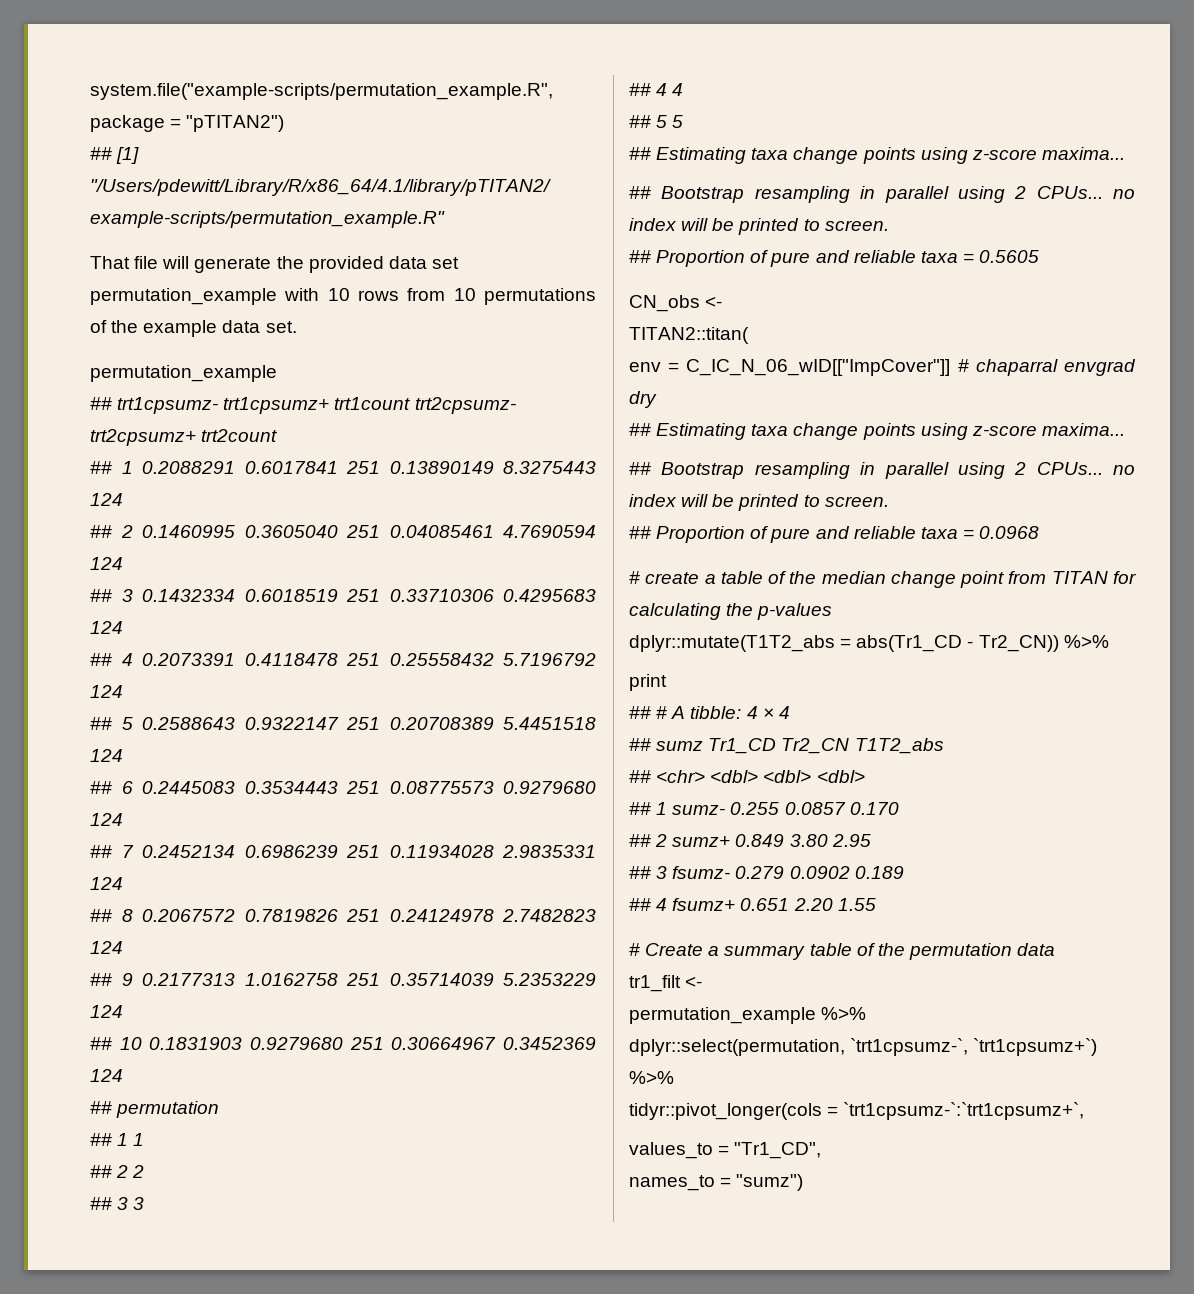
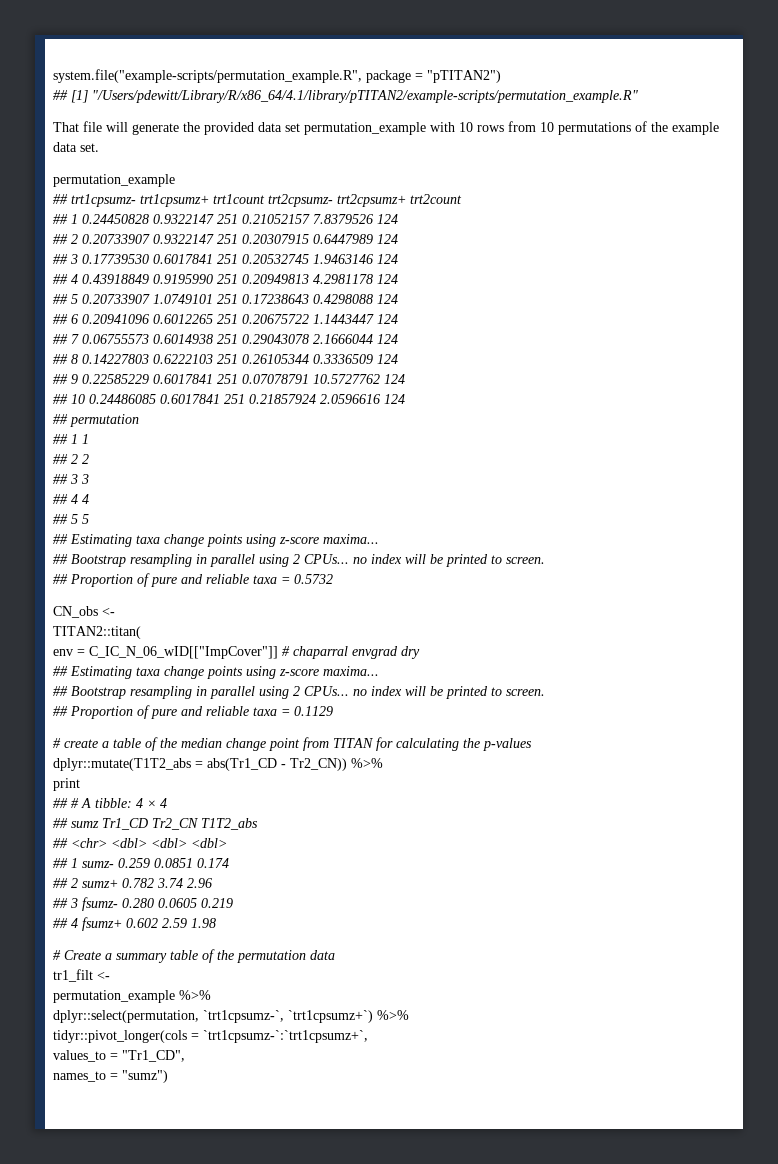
[142,461,596,474] [90,493,123,506] [90,525,596,538] [90,557,123,570] [90,589,596,602] [90,621,123,634] [90,653,596,666] [90,685,123,698] [90,717,596,730] [90,749,123,762] [90,781,596,794] [90,813,123,826] [90,845,596,858] [90,877,123,890] [90,909,596,922] [90,941,123,954] [90,973,596,986] [90,1005,123,1018] [90,1037,596,1050] 0.2088291 0.6017841 251 0.13890149 8.3275443 124 // ## 2 0.1460995 0.3605040 251 0.04085461 4.7690594 124 // ## 3 0.1432334 0.6018519 251 0.33710306 0.4295683 124 // ## 4 0.2073391 0.4118478 251 0.25558432 5.7196792 124 // ## 5 0.2588643 0.9322147 251 0.20708389 5.4451518 124 // ## 6 0.2445083 0.3534443 251 0.08775573 0.9279680 124 // ## 7 0.2452134 0.6986239 251 0.11934028 2.9835331 124 // ## 8 0.2067572 0.7819826 251 0.24124978 2.7482823 124 // ## 9 0.2177313 1.0162758 251 0.35714039 5.2353229 124 // ## 10 0.1831903 0.9279680 251 0.30664967 0.3452369 -> [82,214,398,224] [53,234,398,244] [53,254,398,264] [53,274,398,284] [53,294,398,304] [53,314,398,324] [53,334,398,344] [53,354,398,364] [53,374,405,384] [53,394,380,404] 0.24450828 0.9322147 251 0.21052157 7.8379526 124 // ## 2 0.20733907 0.9322147 251 0.20307915 0.6447989 124 // ## 3 0.17739530 0.6017841 251 0.20532745 1.9463146 124 // ## 4 0.43918849 0.9195990 251 0.20949813 4.2981178 124 // ## 5 0.20733907 1.0749101 251 0.17238643 0.4298088 124 // ## 6 0.20941096 0.6012265 251 0.20675722 1.1443447 124 // ## 7 0.06755573 0.6014938 251 0.29043078 2.1666044 124 // ## 8 0.14227803 0.6222103 251 0.26105344 0.3336509 124 // ## 9 0.22585229 0.6017841 251 0.07078791 10.5727762 124 // ## 10 0.24486085 0.6017841 251 0.21857924 2.0596616
[979,250,1040,263] 0.5605 -> [294,574,333,584] 0.5732
[979,526,1040,539] 0.0968 -> [294,706,333,716] 0.1129
[730,802,899,815] 0.255 0.0857 0.170 -> [118,858,229,868] 0.259 0.0851 0.174
[735,834,871,847] 0.849 3.80 2.95 -> [122,878,212,888] 0.782 3.74 2.96
[735,866,904,879] 0.279 0.0902 0.189 -> [122,898,233,908] 0.280 0.0605 0.219
[740,898,876,911] 0.651 2.20 1.55 -> [126,918,216,928] 0.602 2.59 1.98

